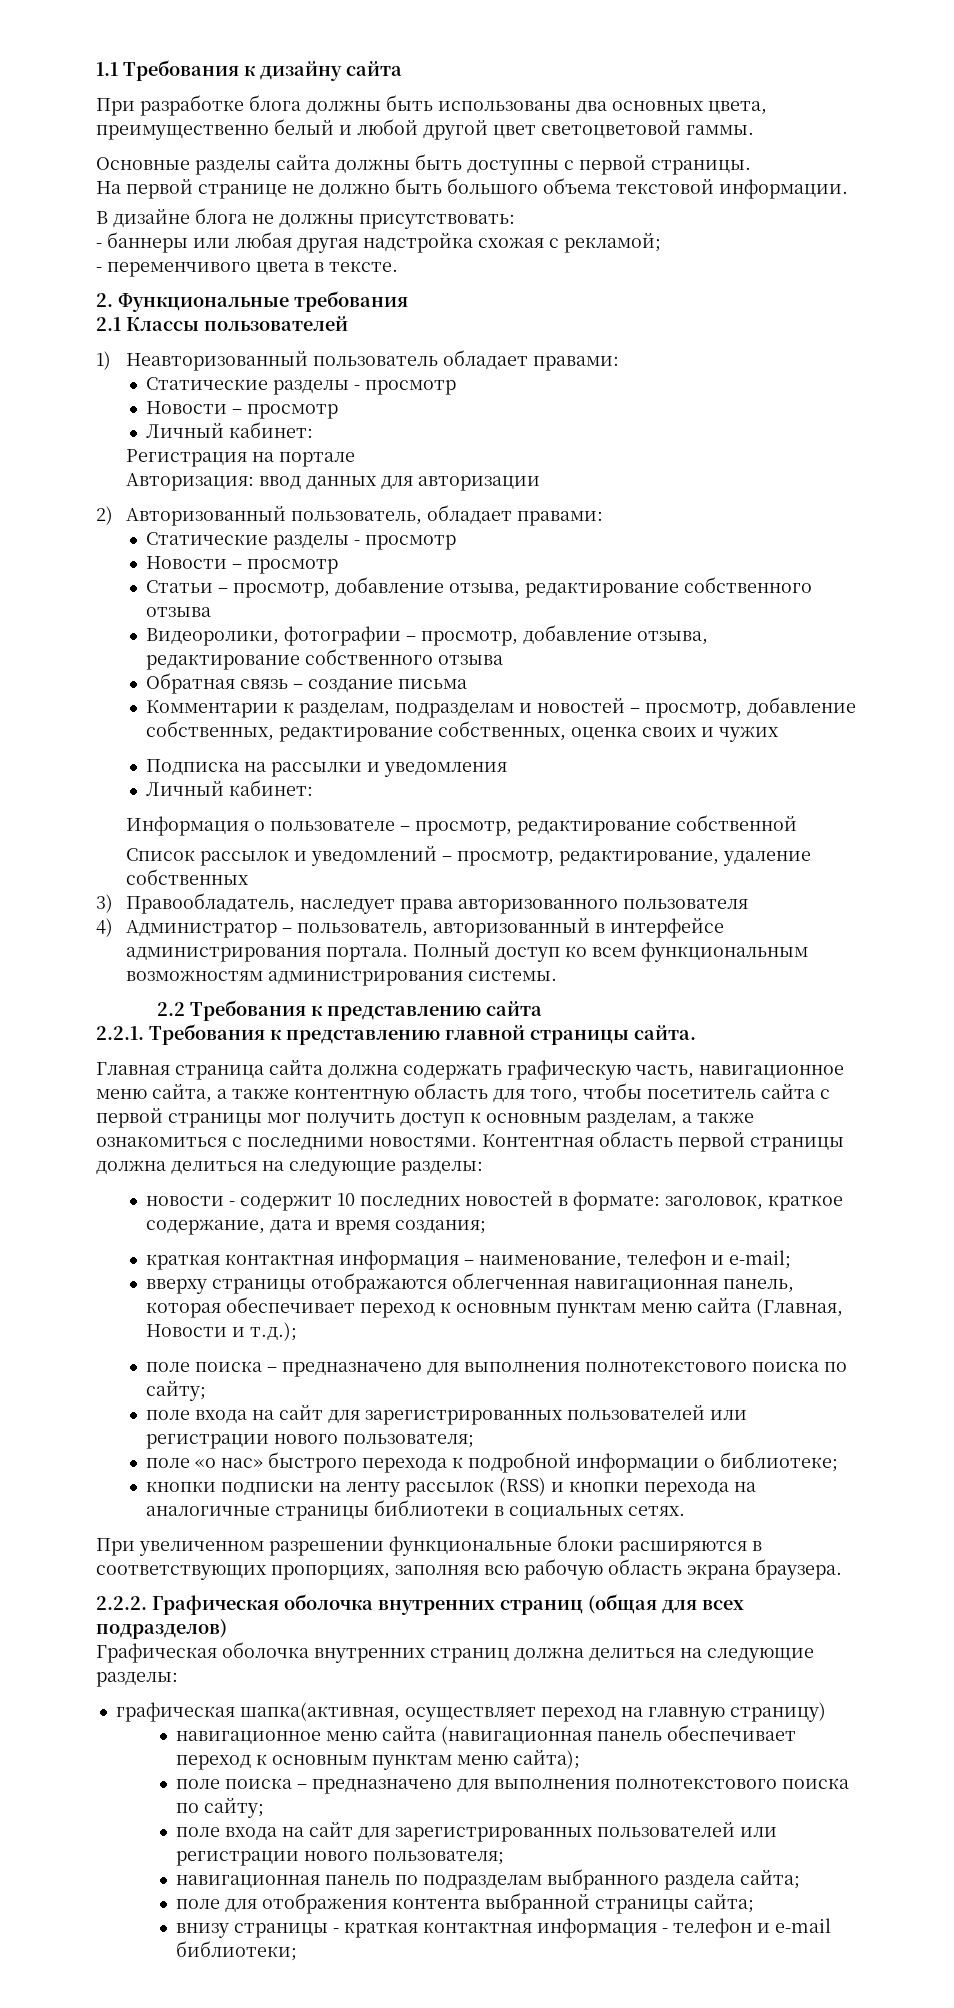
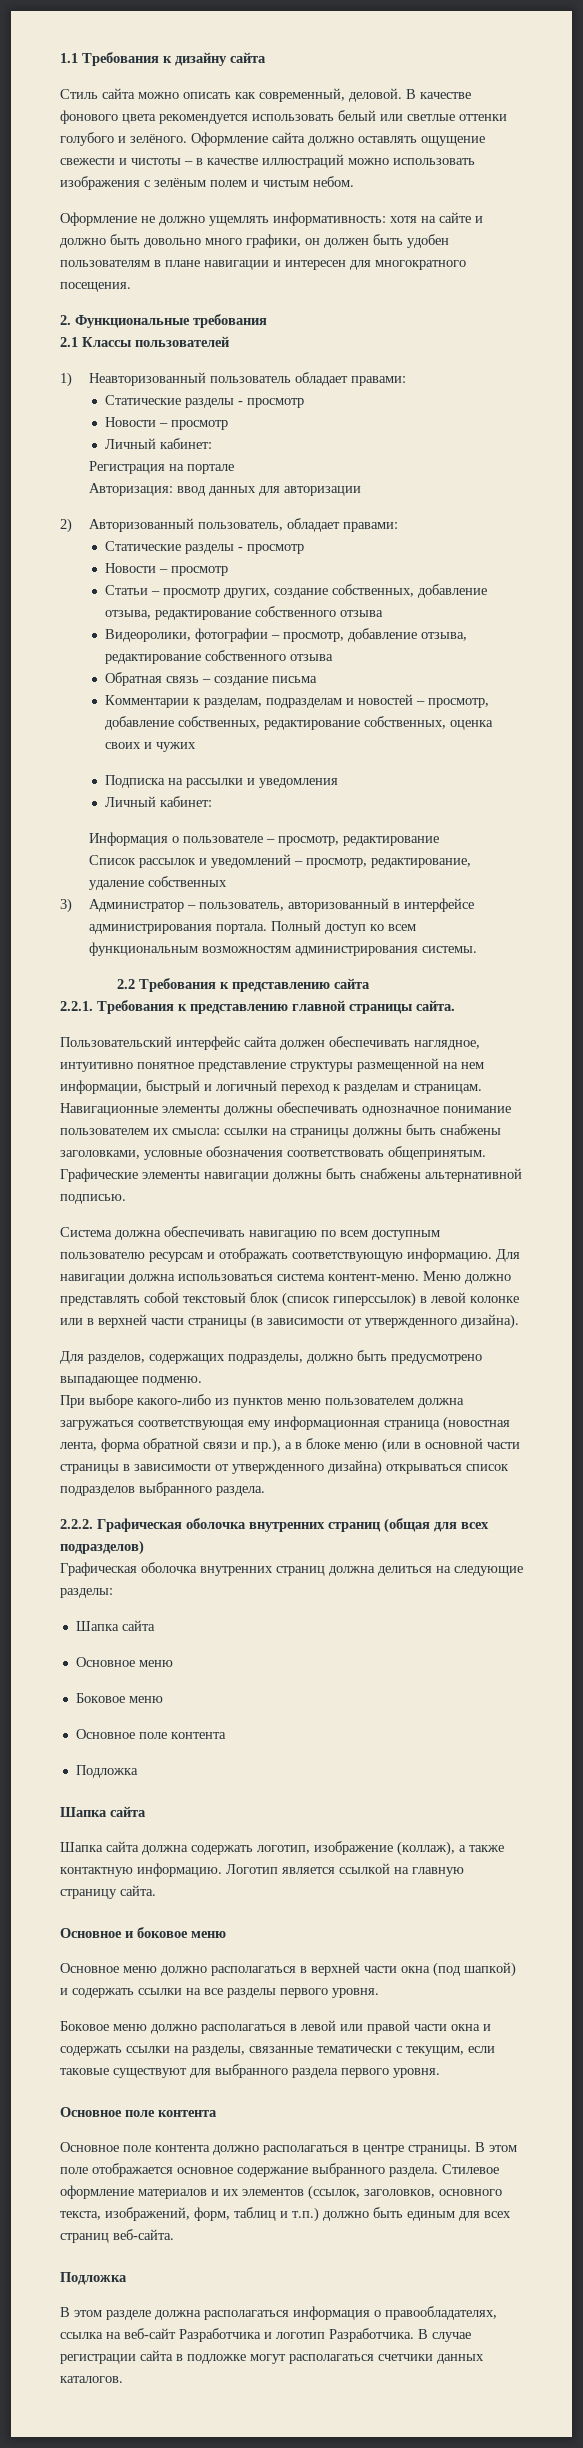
[96,95,767,116] [96,119,754,140] [96,154,751,175] [96,178,848,199] [96,208,515,229] [96,232,661,253] [96,261,398,277] При разработке блога должны быть использованы два основных цвета, преимущественно белый и любой другой цвет светоцветовой гаммы. // Основные разделы сайта должны быть доступны с первой страницы. // На первой странице не должно быть большого объема текстовой информации. // В дизайне блога не должны присутствовать: // - баннеры или любая другая надстройка схожая с рекламой; // - переменчивого цвета в тексте. -> [60,88,471,102] [60,110,507,124] [60,132,485,146] [60,154,475,168] [60,176,354,190] [60,212,483,226] [60,234,449,248] [60,260,466,270] [60,282,131,292] Стиль сайта можно описать как современный, деловой. В качестве фонового цвета рекомендуется использовать белый или светлые оттенки голубого и зелёного. Оформление сайта должно оставлять ощущение свежести и чистоты – в качестве иллюстраций можно использовать изображения с зелёным полем и чистым небом. // Оформление не должно ущемлять информативность: хотя на сайте и должно быть довольно много графики, он должен быть удобен пользователям в плане навигации и интересен для многократного посещения.
[233,583,331,598] просмотр, -> [162,584,414,598] просмотр других, создание собственных,
[676,815,798,831] собственной -> (439, 841) none
[126,893,749,914] [96,918,113,937] Правообладатель, наследует права авторизованного пользователя // 4) -> (72, 905) none
[96,1060,844,1080] [96,1083,830,1104] [96,1108,754,1128] [96,1131,844,1152] [96,1160,483,1176] [146,1191,844,1211] [146,1219,487,1235] [146,1250,792,1270] [146,1273,795,1294] [146,1297,844,1318] [146,1322,298,1341] [146,1361,848,1377] [146,1381,207,1401] [146,1405,748,1425] [146,1434,475,1449] [146,1452,839,1473] [146,1477,757,1497] [146,1500,686,1521] [96,1535,762,1556] [96,1559,842,1580] Главная страница сайта должна содержать графическую часть, навигационное меню сайта, а также контентную область для того, чтобы посетитель сайта с первой страницы мог получить доступ к основным разделам, а также ознакомиться с последними новостями. Контентная область первой страницы должна делиться на следующие разделы: // новости - содержит 10 последних новостей в формате: заголовок, краткое содержание, дата и время создания; // краткая контактная информация – наименование, телефон и e-mail; // вверху страницы отображаются облегченная навигационная панель, которая обеспечивает переход к основным пунктам меню сайта (Главная, Новости и т.д.); // поле поиска – предназначено для выполнения полнотекстового поиска по сайту; // поле входа на сайт для зарегистрированных пользователей или регистрации нового пользователя; // поле «о нас» быстрого перехода к подробной информации о библиотеке; // кнопки подписки на ленту рассылок (RSS) и кнопки перехода на аналогичные страницы библиотеки в социальных сетях. // При увеличенном разрешении функциональные блоки расширяются в соответствующих пропорциях, заполняя всю рабочую область экрана браузера. -> [60,1036,480,1050] [60,1058,484,1072] [60,1080,482,1094] [60,1102,511,1116] [60,1124,501,1138] [60,1146,486,1160] [60,1168,522,1182] [60,1194,126,1204] [60,1226,440,1240] [60,1248,520,1262] [60,1271,511,1284] [60,1292,519,1307] [60,1314,519,1329] [60,1350,482,1364] [60,1376,202,1386] [60,1394,464,1408] [60,1416,510,1431] [60,1438,520,1453] [60,1460,509,1475] [60,1482,265,1496] Пользовательский интерфейс сайта должен обеспечивать наглядное, интуитивно понятное представление структуры размещенной на нем информации, быстрый и логичный переход к разделам и страницам. Навигационные элементы должны обеспечивать однозначное понимание пользователем их смысла: ссылки на страницы должны быть снабжены заголовками, условные обозначения соответствовать общепринятым. Графические элементы навигации должны быть снабжены альтернативной подписью. // Система должна обеспечивать навигацию по всем доступным пользователю ресурсам и отображать соответствующую информацию. Для навигации должна использоваться система контент-меню. Меню должно представлять собой текстовый блок (список гиперссылок) в левой колонке или в верхней части страницы (в зависимости от утвержденного дизайна). // Для разделов, содержащих подразделы, должно быть предусмотрено выпадающее подменю. // При выборе какого-либо из пунктов меню пользователем должна загружаться соответствующая ему информационная страница (новостная лента, форма обратной связи и пр.), а в блоке меню (или в основной части страницы в зависимости от утвержденного дизайна) открываться список подразделов выбранного раздела.
[115,1702,826,1722] [176,1725,797,1745] [176,1750,581,1770] [176,1778,850,1794] [176,1798,265,1818] [176,1822,778,1842] [176,1851,505,1866] [176,1869,801,1890] [176,1893,755,1914] [176,1918,832,1938] [176,1941,298,1961] графическая шапка(активная, осуществляет переход на главную страницу) // навигационное меню сайта (навигационная панель обеспечивает переход к основным пунктам меню сайта); // поле поиска – предназначено для выполнения полнотекстового поиска по сайту; // поле входа на сайт для зарегистрированных пользователей или регистрации нового пользователя; // навигационная панель по подразделам выбранного раздела сайта; // поле для отображения контента выбранной страницы сайта; // внизу страницы - краткая контактная информация - телефон и e-mail библиотеки; -> [75,1620,155,1631] [75,1657,173,1667] [75,1693,163,1703] [75,1729,226,1739] [75,1765,138,1778] [60,1806,146,1817] [60,1841,504,1856] [60,1863,464,1877] [60,1885,156,1899] [60,1927,226,1938] [60,1962,516,1977] [60,1988,379,1998] [60,2020,491,2034] [60,2046,495,2056] [60,2064,440,2078] [60,2107,217,2117] [60,2142,517,2155] [60,2163,499,2177] [60,2185,502,2200] [60,2207,511,2222] [60,2229,174,2243] [60,2272,127,2285] [60,2306,497,2320] [60,2328,471,2342] [60,2350,484,2364] [60,2376,123,2383] Шапка сайта // Основное меню // Боковое меню // Основное поле контента // Подложка // Шапка сайта // Шапка сайта должна содержать логотип, изображение (коллаж), а также контактную информацию. Логотип является ссылкой на главную страницу сайта. // Основное и боковое меню // Основное меню должно располагаться в верхней части окна (под шапкой) и содержать ссылки на все разделы первого уровня. // Боковое меню должно располагаться в левой или правой части окна и содержать ссылки на разделы, связанные тематически с текущим, если таковые существуют для выбранного раздела первого уровня. // Основное поле контента // Основное поле контента должно располагаться в центре страницы. В этом поле отображается основное содержание выбранного раздела. Стилевое оформление материалов и их элементов (ссылок, заголовков, основного текста, изображений, форм, таблиц и т.п.) должно быть единым для всех страниц веб-сайта. // Подложка // В этом разделе должна располагаться информация о правообладателях, ссылка на веб-сайт Разработчика и логотип Разработчика. В случае регистрации сайта в подложке могут располагаться счетчики данных каталогов.

